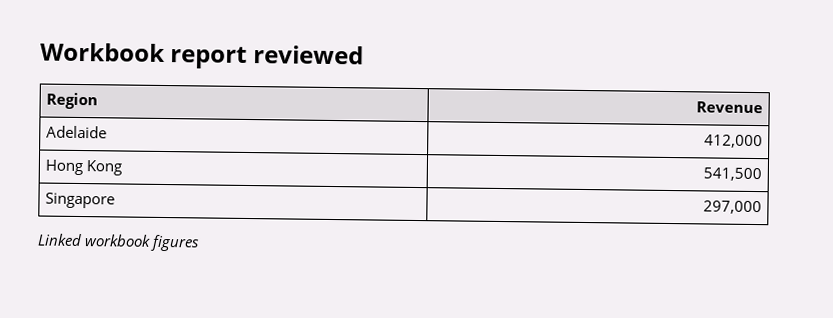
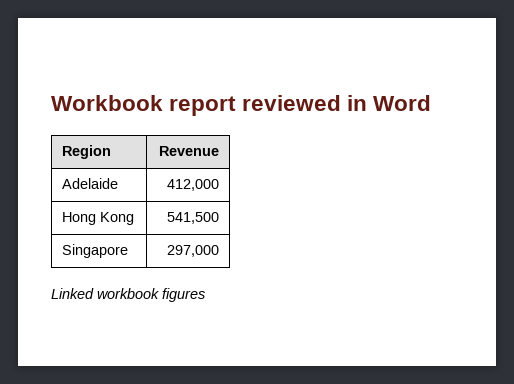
(364, 55) none -> [347,95,432,111] in Word

